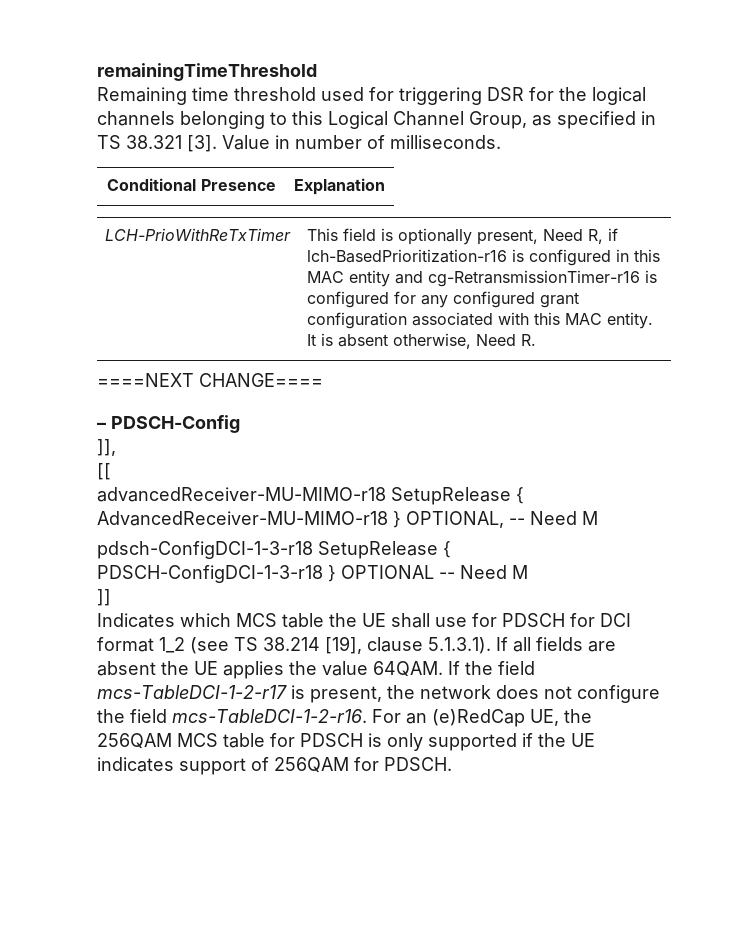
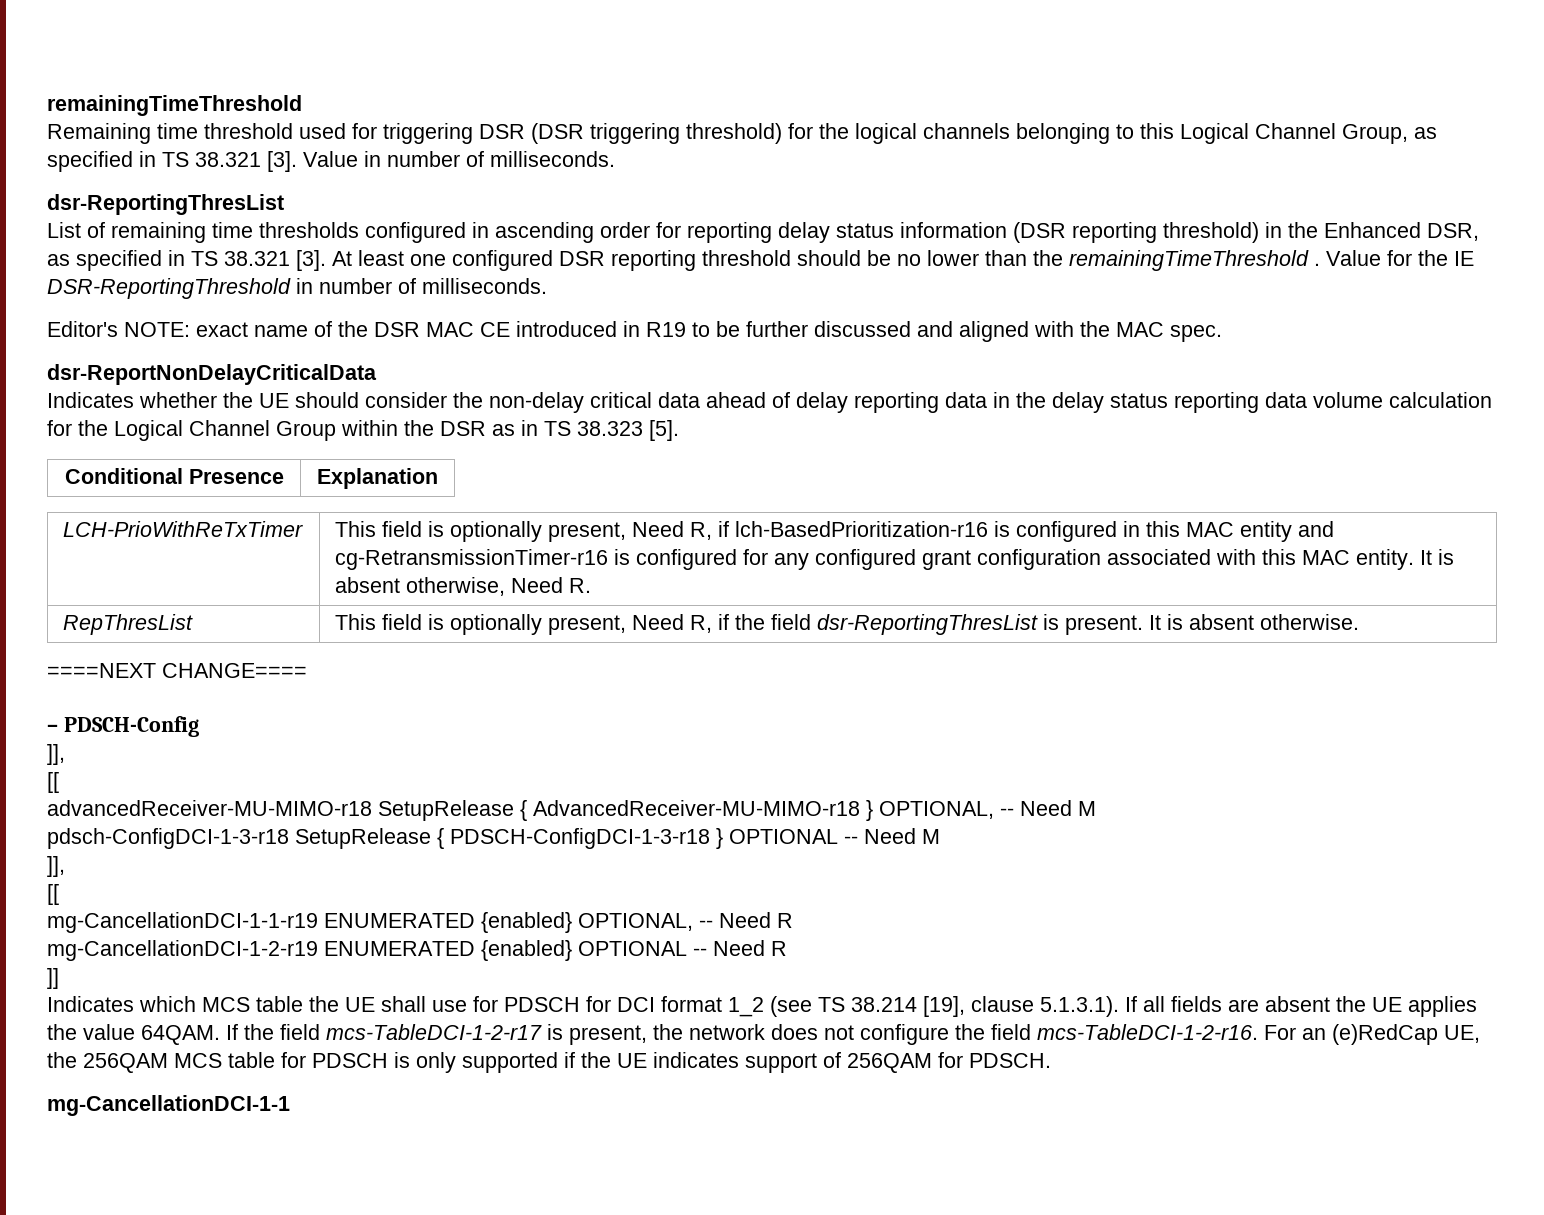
(524, 94) none -> [531,123,782,144] (DSR triggering threshold)
(501, 142) none -> [47,194,284,215] [47,222,1479,243] [47,250,1474,271] [47,278,547,299] [47,321,1222,342] [47,364,377,385] [47,392,1492,413] [47,420,679,441] // dsr-ReportingThresList // List of remaining time thresholds configured in ascending order for reporting delay status information (DSR reporting threshold) in the Enhanced DSR, as specified in TS 38.321 [3]. At least one configured DSR reporting threshold should be no lower than the remainingTimeThreshold . Value for the IE DSR-ReportingThreshold in number of milliseconds. // Editor's NOTE: exact name of the DSR MAC CE introduced in R19 to be further discussed and aligned with the MAC spec. // dsr-ReportNonDelayCriticalData // Indicates whether the UE should consider the non-delay critical data ahead of delay reporting data in the delay status reporting data volume calculation for the Logical Channel Group within the DSR as in TS 38.323 [5].
(537, 340) none -> [63,614,194,635] [335,614,1360,635] // RepThresList | This field is optionally present, Need R, if the field dsr-ReportingThresList is present. It is absent otherwise.
(528, 572) none -> [47,856,65,877] [47,884,59,905] [47,912,793,933] [47,940,787,961] // ]], // [[ // mg-CancellationDCI-1-1-r19 ENUMERATED {enabled} OPTIONAL, -- Need R // mg-CancellationDCI-1-2-r19 ENUMERATED {enabled} OPTIONAL -- Need R
(452, 764) none -> [47,1095,290,1116] // mg-CancellationDCI-1-1

